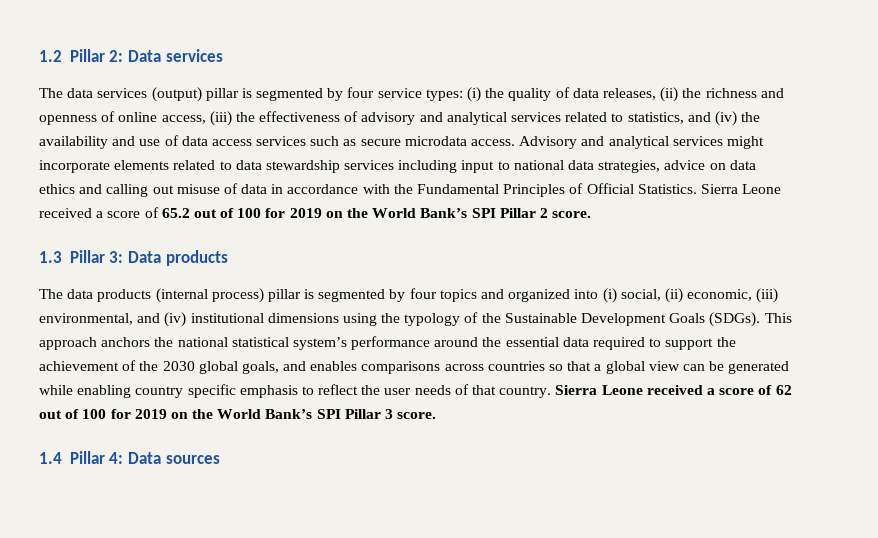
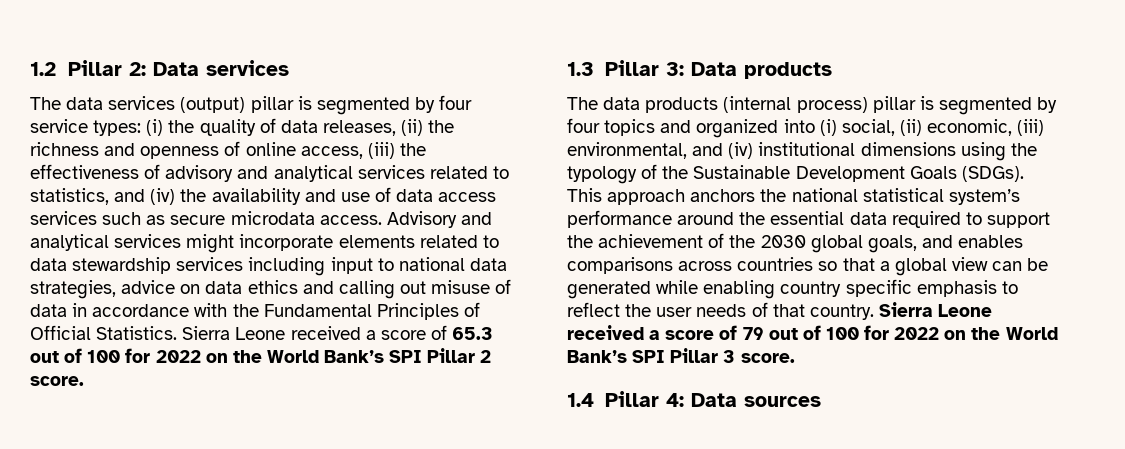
[161,208,322,218] 65.2 out of 100 for 2019 -> [452,327,494,340] [30,348,201,363] 65.3 out of 100 for 2022
[775,385,792,395] [39,409,167,419] 62 out of 100 for 2019 -> [742,325,940,340] 79 out of 100 for 2022

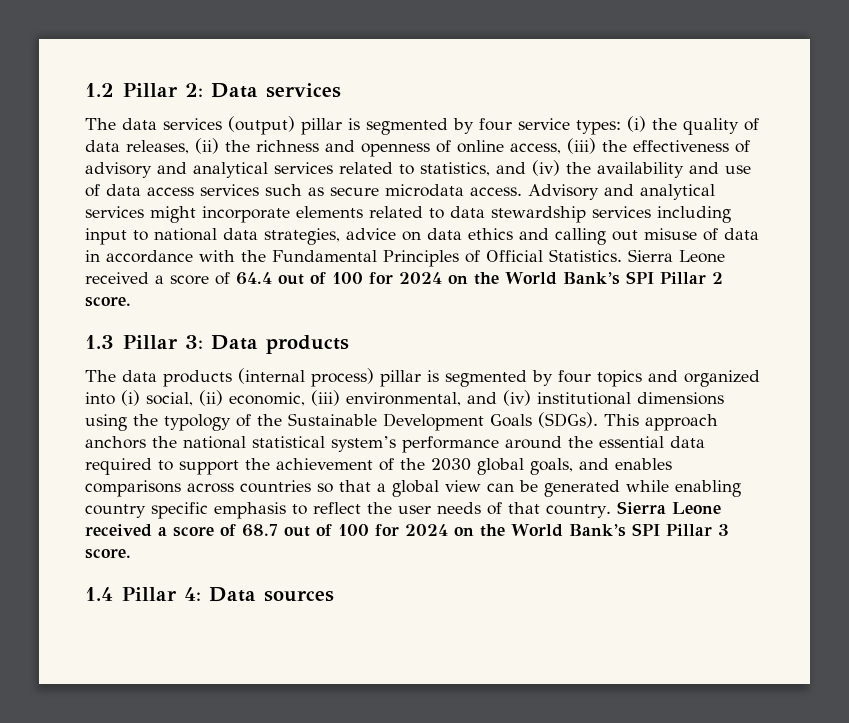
[452,327,494,340] [30,348,201,363] 65.3 out of 100 for 2022 -> [236,272,442,285] 64.4 out of 100 for 2024
[742,325,940,340] 79 out of 100 for 2022 -> [242,524,448,537] 68.7 out of 100 for 2024

